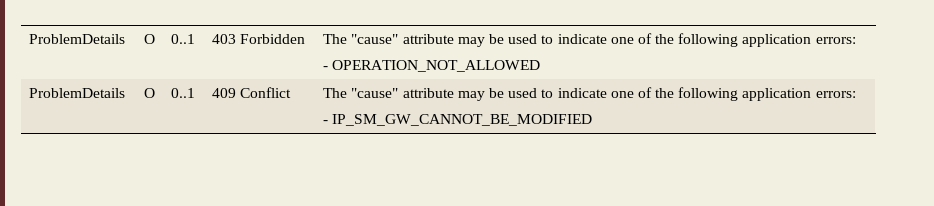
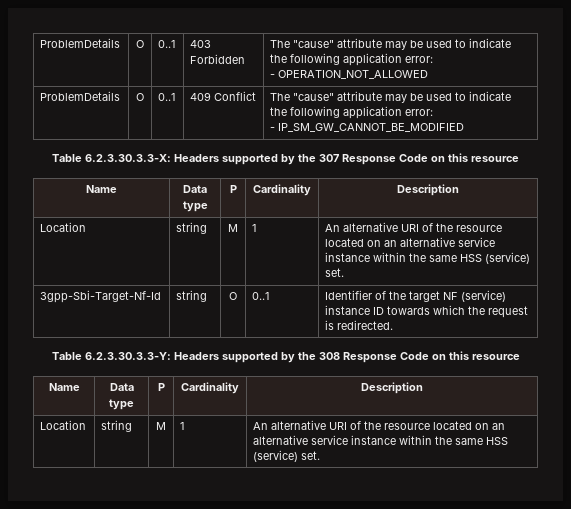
[610,33,856,47] one of the following application errors: -> [270,53,434,66] the following application error:
[610,87,856,101] one of the following application errors: -> [270,106,434,119] the following application error:
(593, 120) none -> [52,153,519,165] [86,185,117,193] [183,185,207,193] [182,201,208,212] [229,185,237,193] [253,184,311,196] [397,184,459,196] [40,222,87,232] [176,222,208,234] [228,224,238,232] [252,224,257,232] [325,222,503,232] [325,237,496,247] [325,252,531,264] [325,268,345,277] [40,290,162,303] [176,290,208,302] [229,292,237,300] [252,292,270,300] [325,290,507,302] [325,305,529,318] [325,320,394,330] [51,351,520,363] [48,383,80,391] [109,383,134,391] [109,399,134,410] [157,383,165,391] [181,382,239,394] [361,382,423,394] [40,420,87,430] [101,420,133,432] [156,422,166,430] [180,422,185,430] [253,420,506,430] [253,435,509,445] [253,450,321,462] // Table 6.2.3.30.3.3-X: Headers supported by the 307 Response Code on this resource // Name | Data type | P | Cardinality | Description // Location | string | M | 1 | An alternative URI of the resource located on an alternative service instance within the same HSS (service) set. // 3gpp-Sbi-Target-Nf-Id | string | O | 0..1 | Identifier of the target NF (service) instance ID towards which the request is redirected. // Table 6.2.3.30.3.3-Y: Headers supported by the 308 Response Code on this resource // Name | Data type | P | Cardinality | Description // Location | string | M | 1 | An alternative URI of the resource located on an alternative service instance within the same HSS (service) set.

